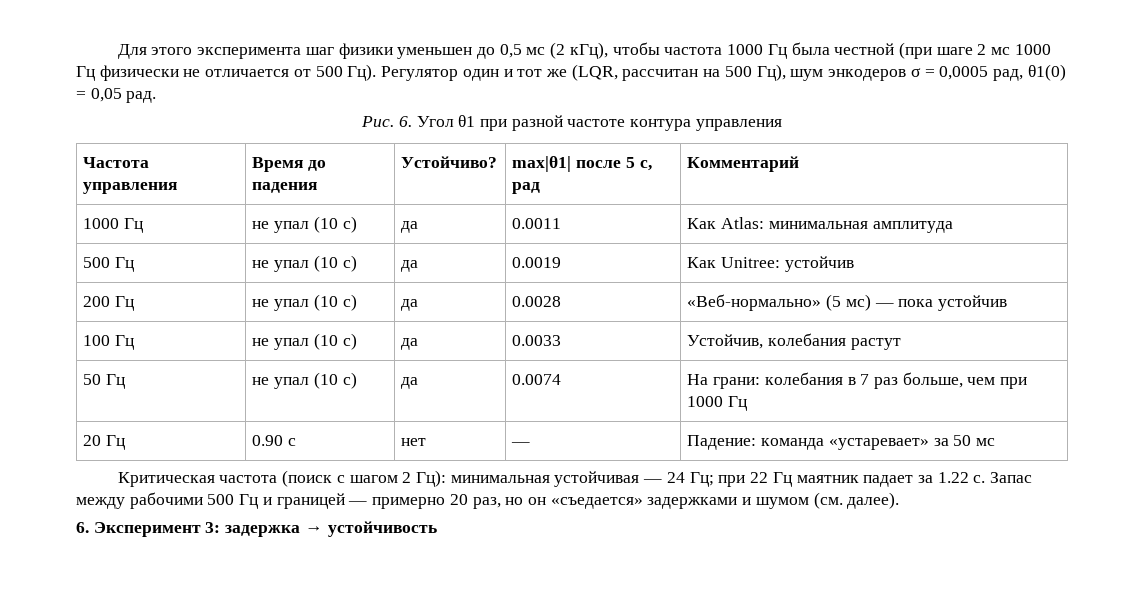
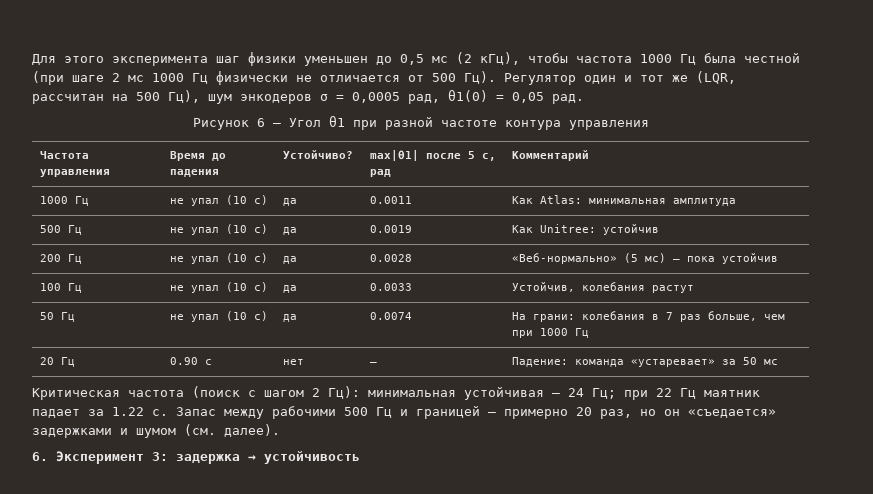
[361,116,412,127] Рис. 6. -> [192,118,281,130] Рисунок 6 –

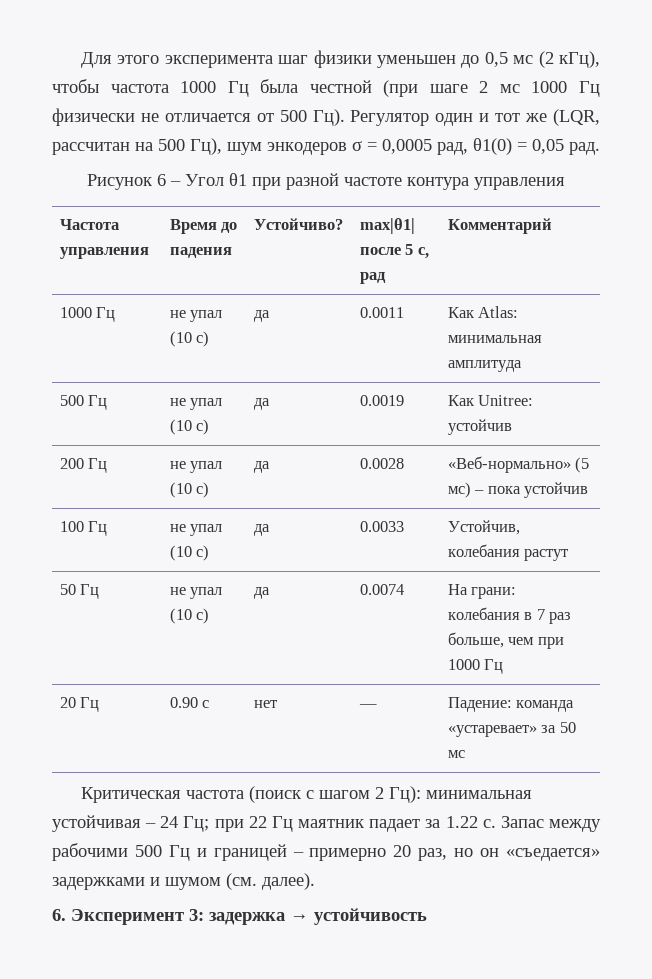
[672,259,680,262] — -> [474,490,485,494] –
[552,393,560,397] — -> [145,823,157,828] –
[488,412,496,416] — -> [292,852,304,857] –

